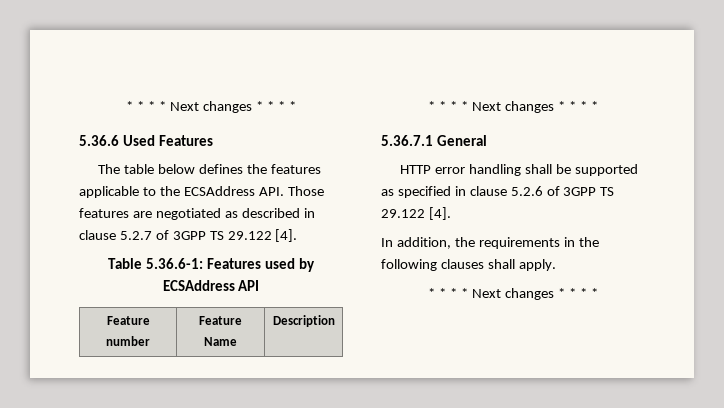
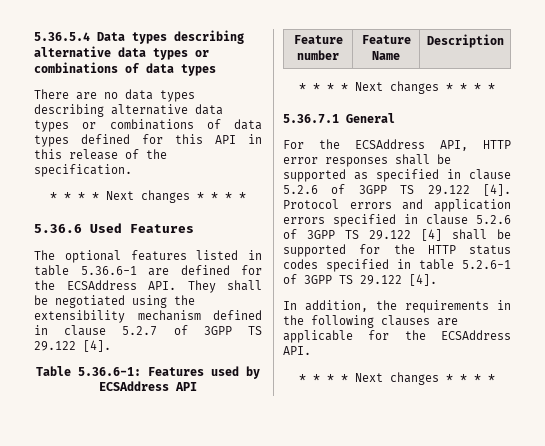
(126, 106) none -> [34,30,244,44] [34,46,209,60] [34,62,216,76] [34,89,195,102] [34,104,223,117] [34,119,262,132] [34,134,262,147] [34,149,167,160] [34,164,132,177] 5.36.5.4 Data types describing alternative data types or combinations of data types // There are no data types describing alternative data types or combinations of data types defined for this API in this release of the specification. //
[123,164,321,174] [79,186,324,198] [79,208,300,220] table below defines the features applicable to the ECSAddress API. Those features are negotiated as described -> [64,250,262,263] [34,265,262,276] [34,280,262,293] [34,295,195,308] [34,310,262,323] optional features listed in table 5.36.6-1 are defined for the ECSAddress API. They shall be negotiated using the extensibility mechanism defined
(487, 140) none -> [283,139,468,151] For the ECSAddress API,
[468,164,521,176] handling -> [325,157,388,167] responses
(451, 213) none -> [283,199,511,212] [283,214,511,227] [283,229,511,241] [283,244,511,257] [283,259,511,272] [283,274,437,286] Protocol errors and application errors specified in clause 5.2.6 of 3GPP TS 29.122 [4] shall be supported for the HTTP status codes specified in table 5.2.6-1 of 3GPP TS 29.122 [4].
[487,259,556,271] shall apply. -> [437,318,458,326] [283,330,511,343] [283,346,311,355] are applicable for the ECSAddress API.

